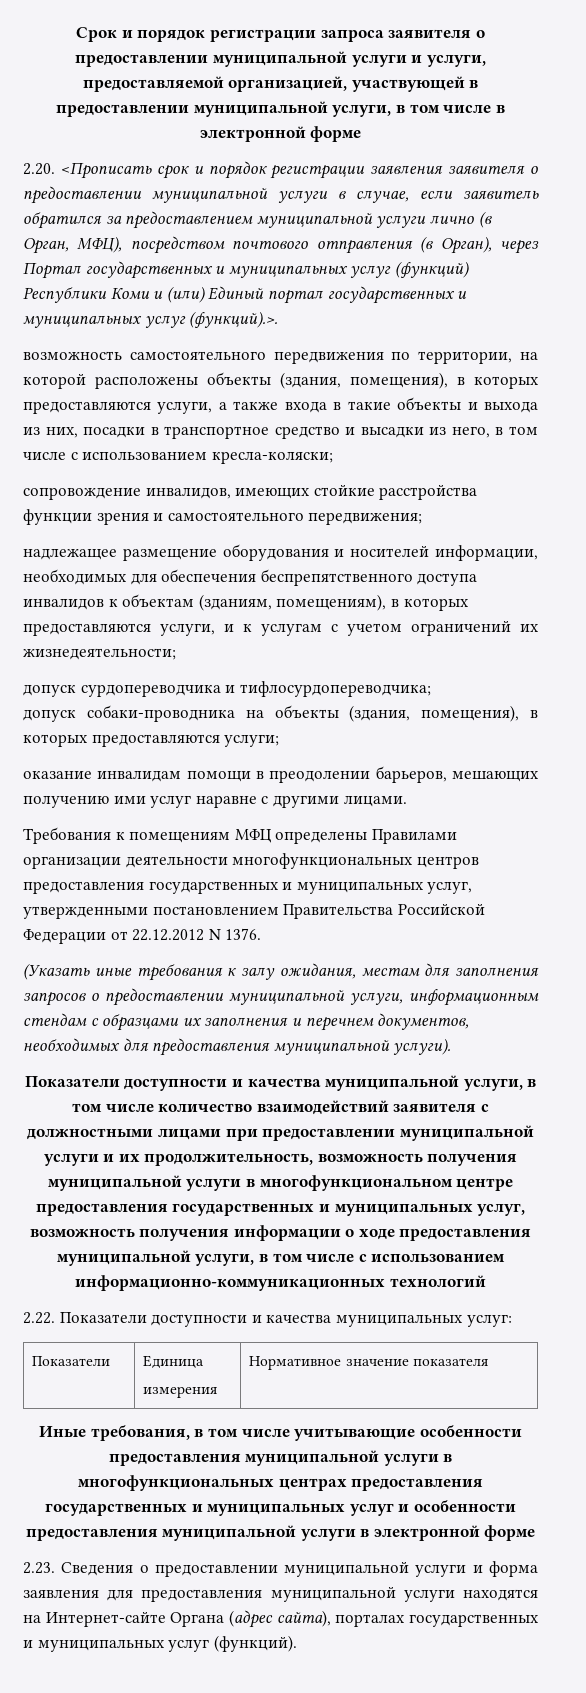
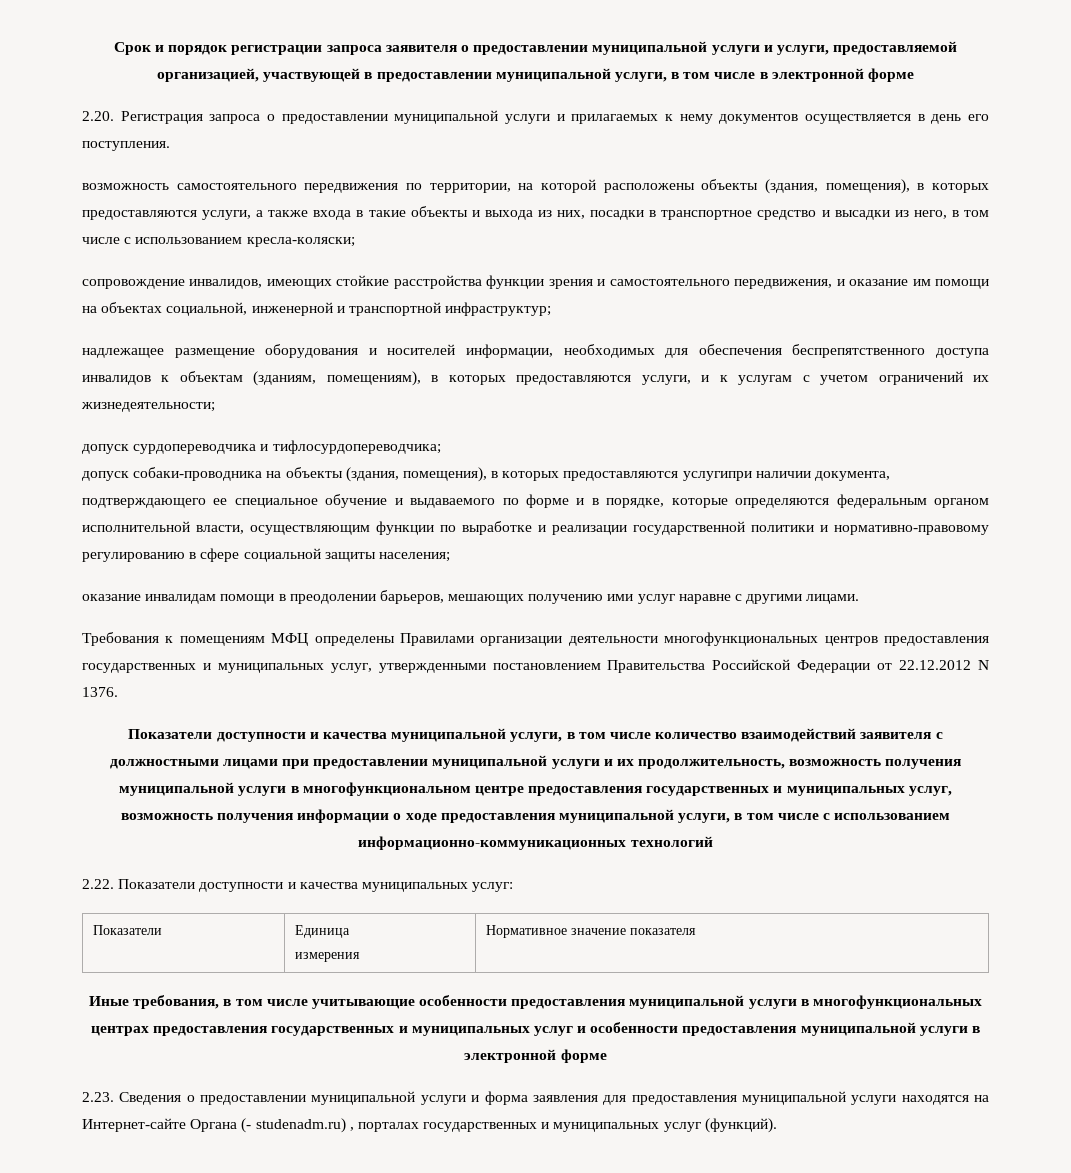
[60,161,538,179] [23,186,539,204] [23,211,492,229] [23,236,539,254] [23,261,469,279] [23,286,468,304] [23,311,279,328] <Прописать срок и порядок регистрации заявления заявителя о предоставлении муниципальной услуги в случае, если заявитель обратился за предоставлением муниципальной услуги лично (в Орган, МФЦ), посредством почтового отправления (в Орган), через Портал государственных и муниципальных услуг (функций) Республики Коми и (или) Единый портал государственных и муниципальных услуг (функций).>. -> [120,110,989,124] [82,141,170,151] Регистрация запроса о предоставлении муниципальной услуги и прилагаемых к нему документов осуществляется в день его поступления.
[308,512,423,525] передвижения; -> [734,279,989,289] [82,302,552,316] передвижения, и оказание им помощи на объектах социальной, инженерной и транспортной инфраструктур;
[224,734,280,747] услуги; -> [682,471,891,481] [82,494,990,508] [82,521,989,535] [82,548,450,562] услугипри наличии документа, подтверждающего ее специальное обучение и выдаваемого по форме и в порядке, которые определяются федеральным органом исполнительной власти, осуществляющим функции по выработке и реализации государственной политики и нормативно-правовому регулированию в сфере социальной защиты населения;
[23,963,539,981] [23,988,539,1006] [23,1013,470,1031] [23,1038,452,1056] // (Указать иные требования к залу ожидания, местам для заполнения запросов о предоставлении муниципальной услуги, информационным стендам с образцами их заполнения и перечнем документов, необходимых для предоставления муниципальной услуги). -> (118, 692) none
[229,1610,331,1628] (адрес сайта), -> [241,1118,354,1133] (- studenadm.ru) ,

